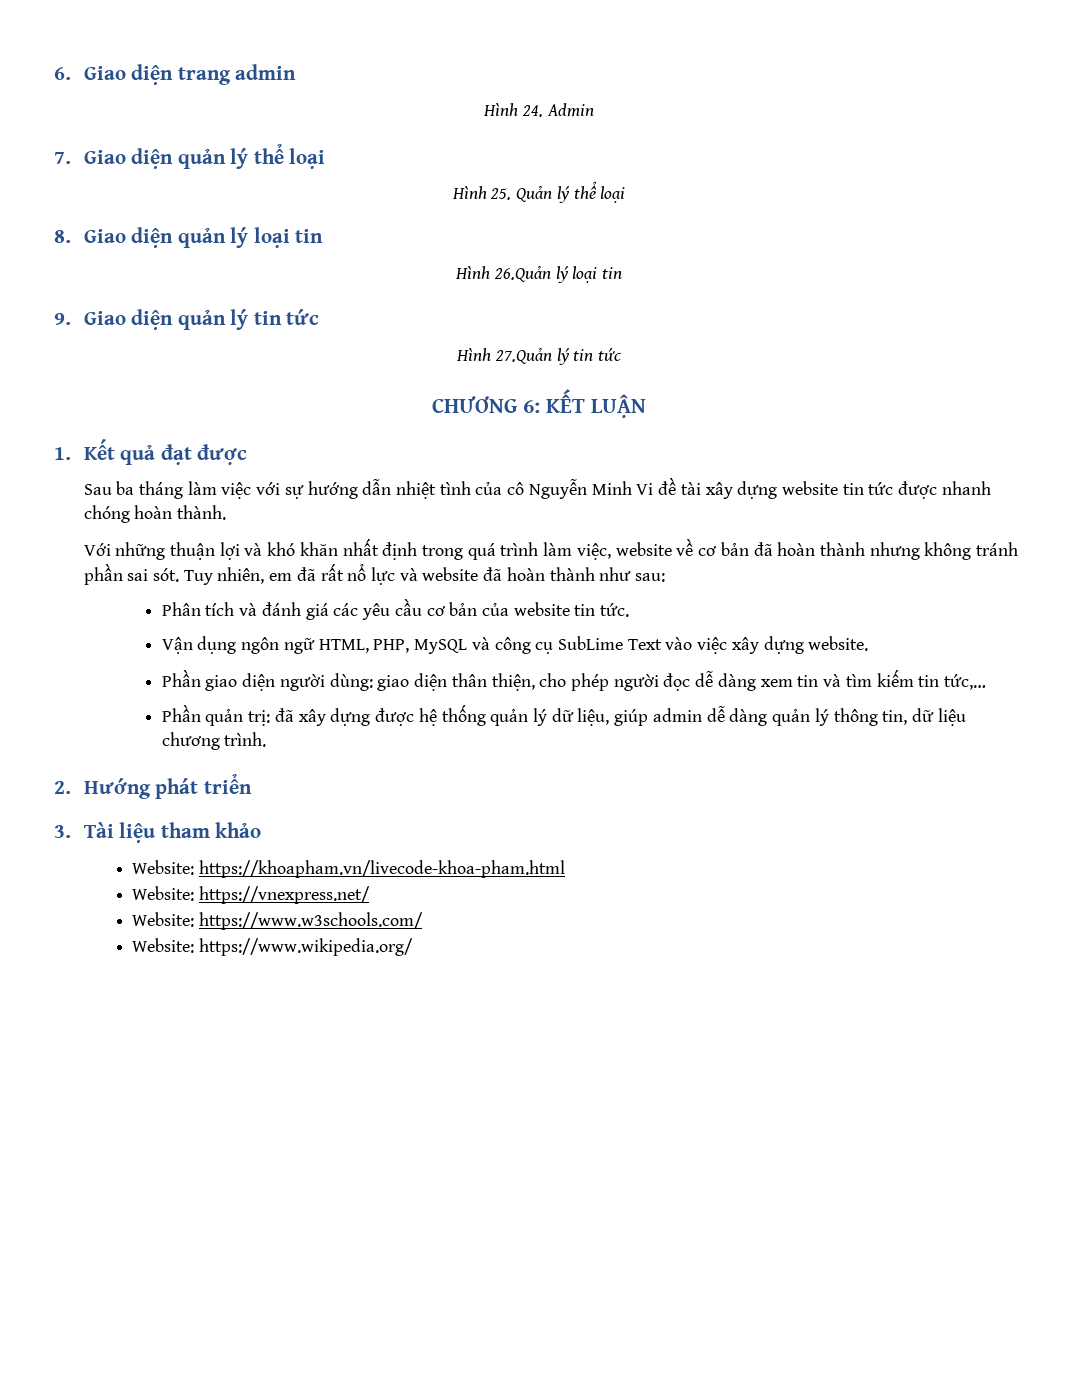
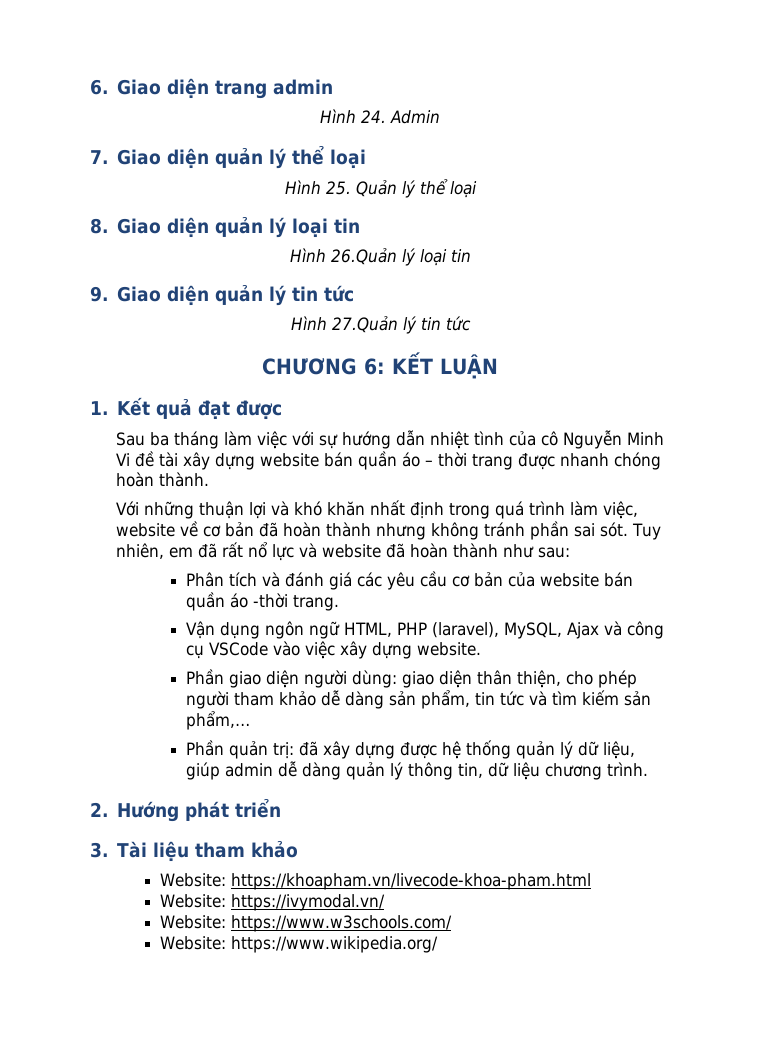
[842,482,894,495] tin tức -> [324,451,514,470] bán quần áo – thời trang
[574,603,630,617] tin tức. -> [604,572,634,587] [186,592,340,611] bán quần áo -thời trang.
[373,639,468,654] PHP, MySQL -> [397,622,600,639] PHP (laravel), MySQL, Ajax
[558,636,662,650] SubLime Text -> [209,642,269,656] VSCode
[663,670,819,691] đọc dễ dàng xem tin -> [234,690,525,709] tham khảo dễ dàng sản phẩm, tin tức
[918,674,986,690] tin tức,… -> [624,691,652,706] [186,711,251,730] sản phẩm,…
[198,886,370,904] https://vnexpress.net/ -> [231,894,386,911] https://ivymodal.vn/

